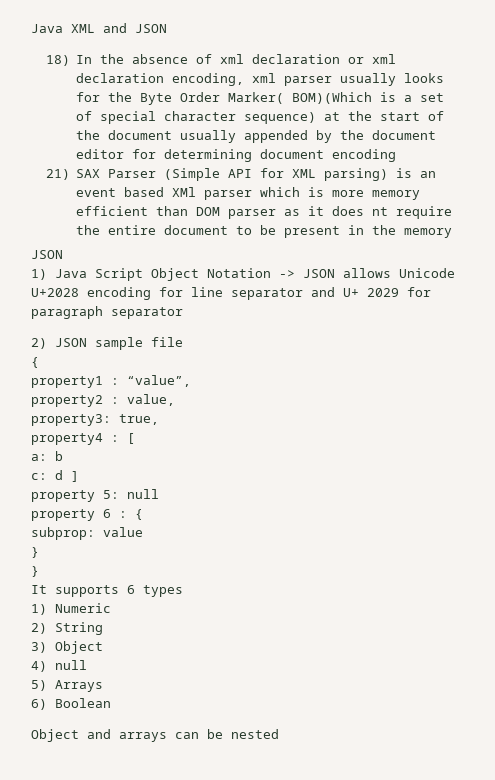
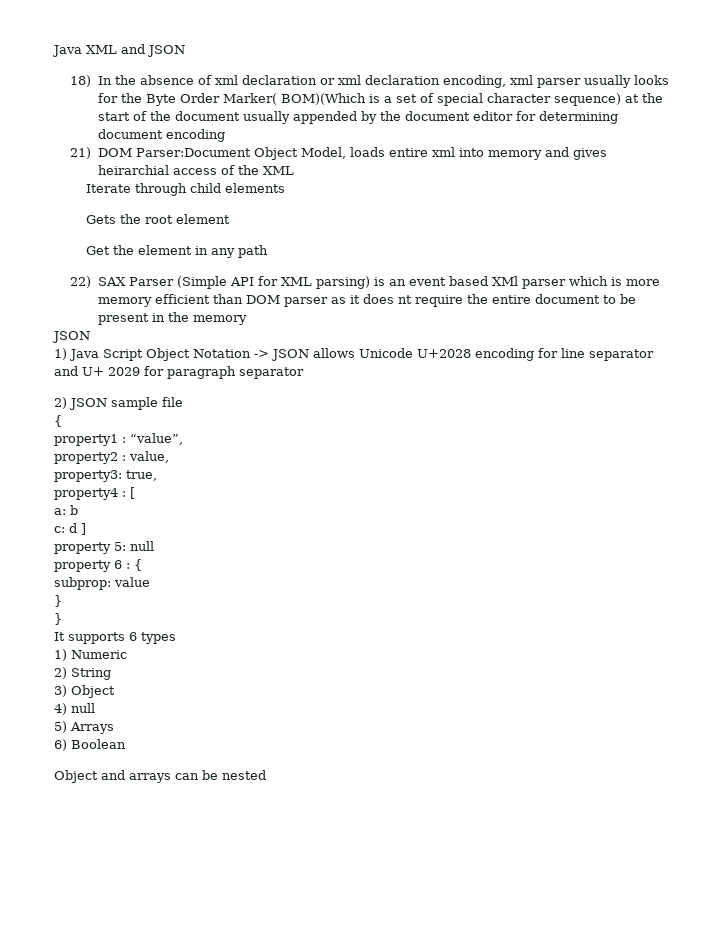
(70, 174) none -> [97,147,607,160] [97,165,294,175] [86,183,286,196] [86,214,231,224] [86,245,269,258] [70,276,92,288] DOM Parser:Document Object Model, loads entire xml into memory and gives heirarchial access of the XML // Iterate through child elements // Gets the root element // Get the element in any path // 22)

